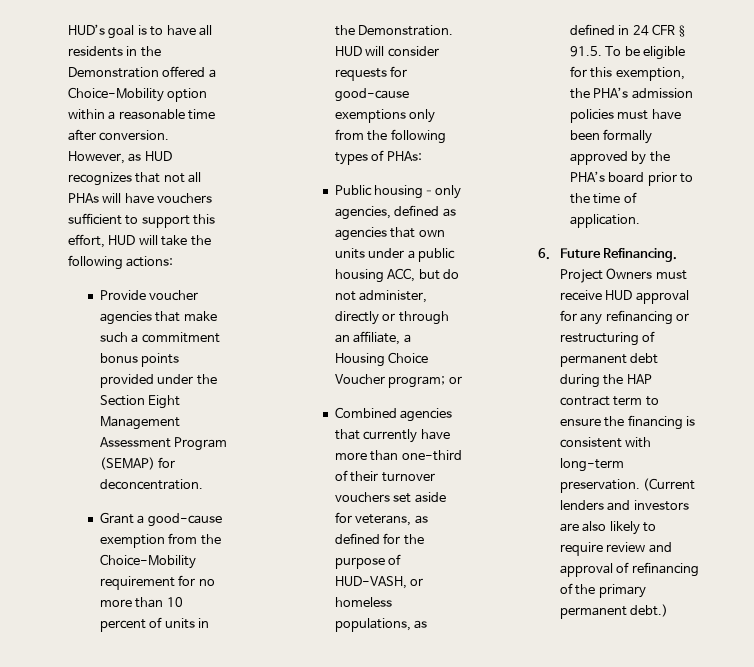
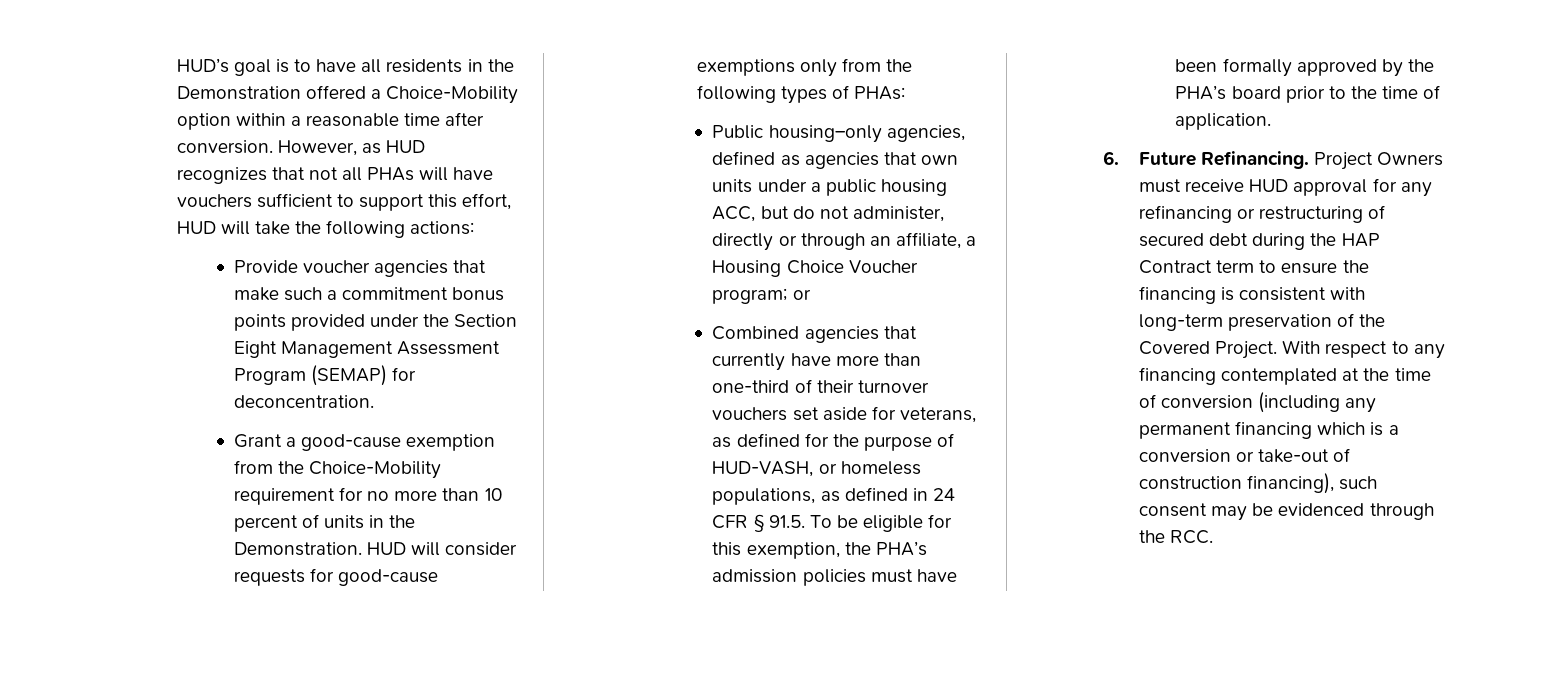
[559,354,627,367] permanent -> [1139,233,1205,247] secured
[559,396,610,406] contract -> [1139,260,1213,274] Contract
[559,478,696,493] [559,500,689,511] [559,521,657,535] [559,542,672,556] [559,562,699,577] [559,583,646,598] [559,604,669,619] preservation. (Current lenders and investors are also likely to require review and approval of refinancing of the primary permanent debt.) -> [1228,313,1386,331] [1139,340,1445,359] [1139,367,1431,385] [1139,392,1377,413] [1139,421,1399,439] [1139,448,1351,463] [1139,473,1378,494] [1139,503,1434,521] [1139,530,1214,544] preservation of the Covered Project. With respect to any financing contemplated at the time of conversion (including any permanent financing which is a conversion or take-out of construction financing), such consent may be evidenced through the RCC.

